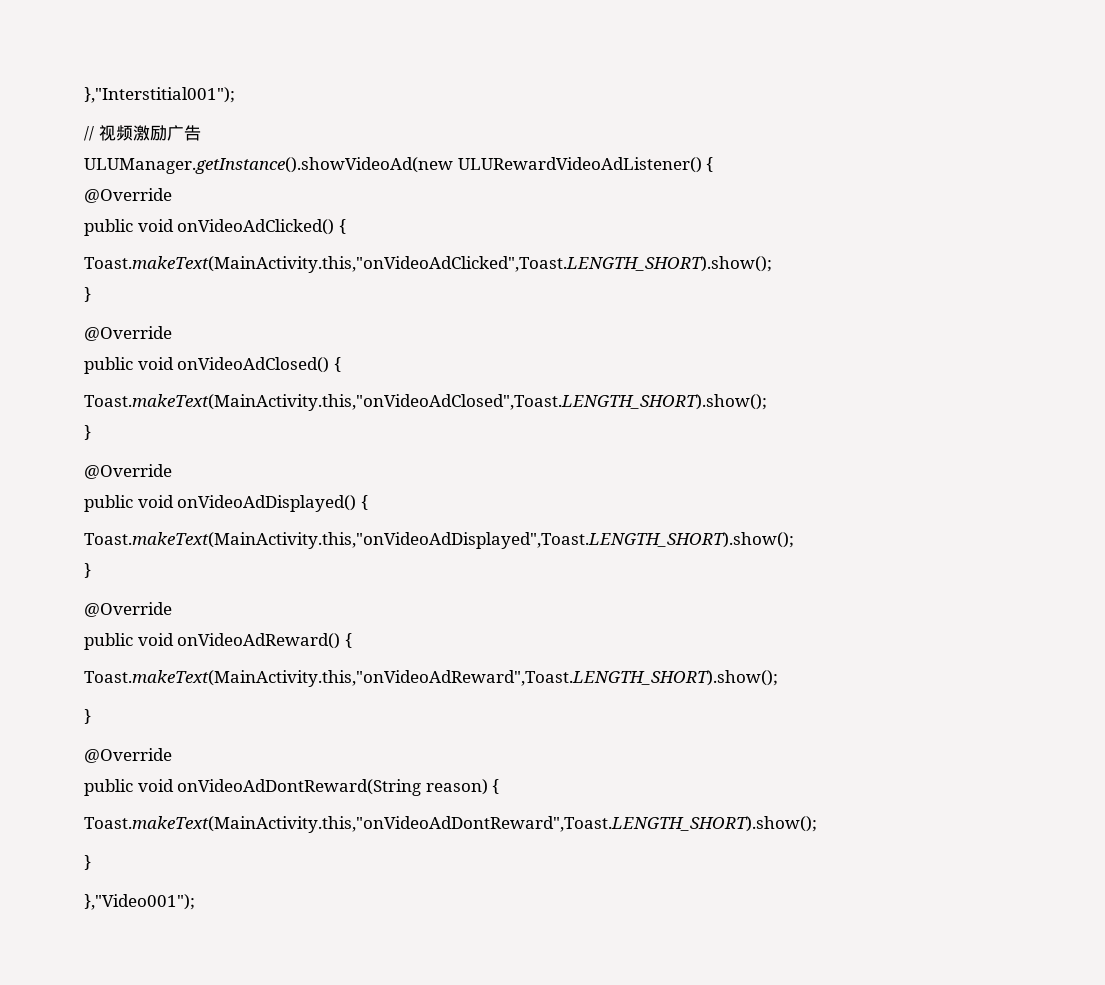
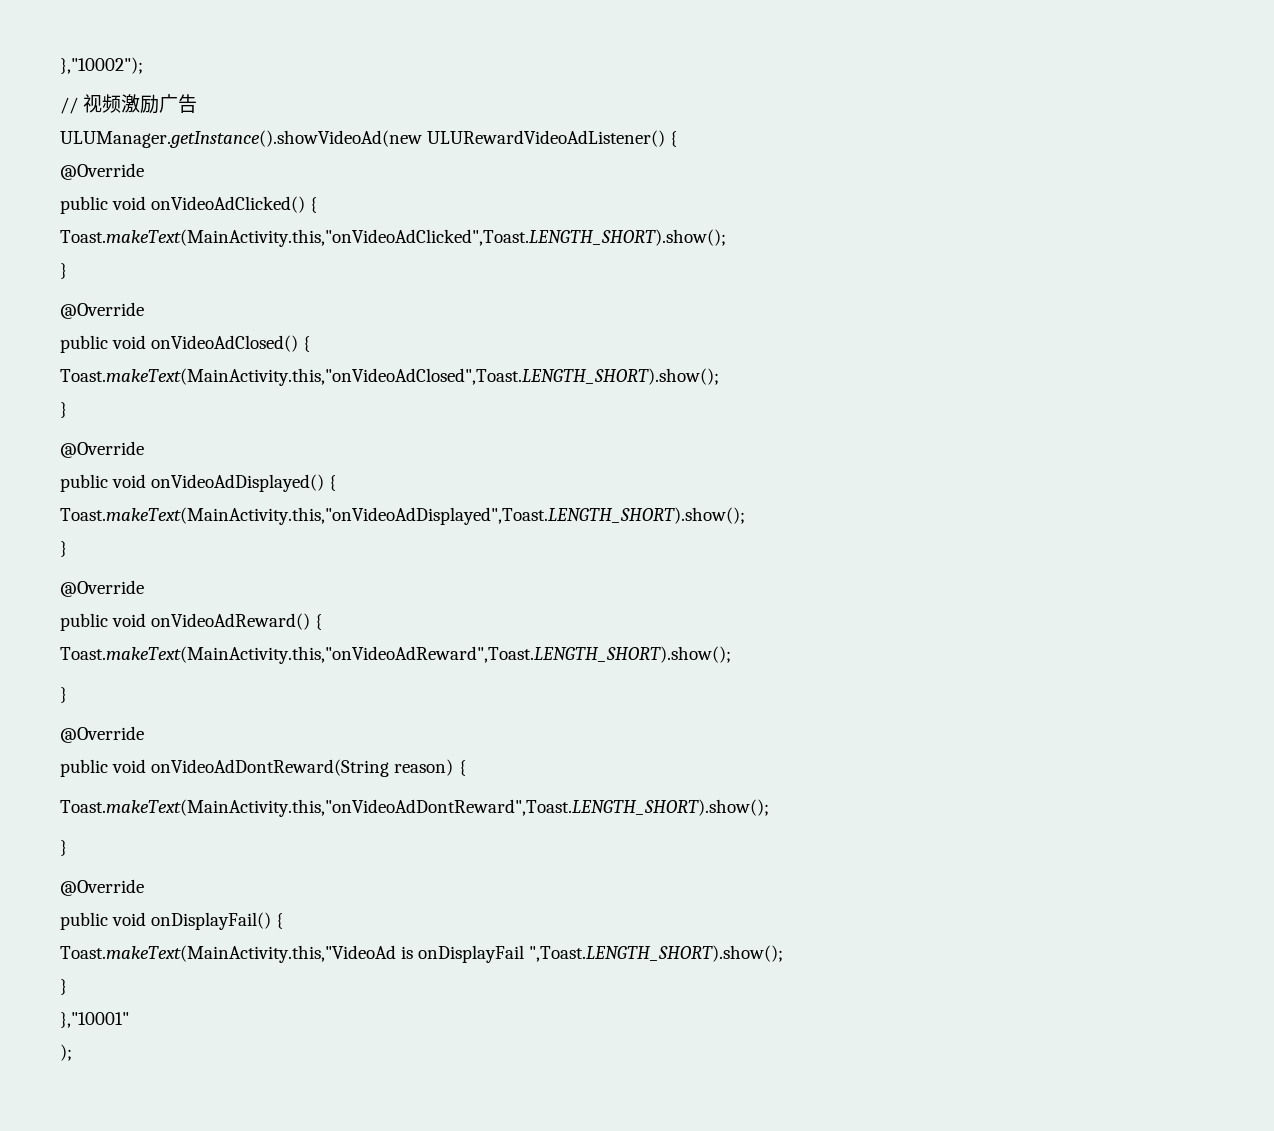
[84,87,235,103] },"Interstitial001"); -> [60,57,143,74] },"10002");
[84,894,195,910] },"Video001"); -> [60,879,144,896] [60,912,284,930] [60,945,784,963] [60,979,67,995] [60,1012,129,1028] [60,1044,72,1061] @Override // public void onDisplayFail() { // Toast.makeText(MainActivity.this,"VideoAd is onDisplayFail ",Toast.LENGTH_SHORT).show(); // } // },"10001" // );

